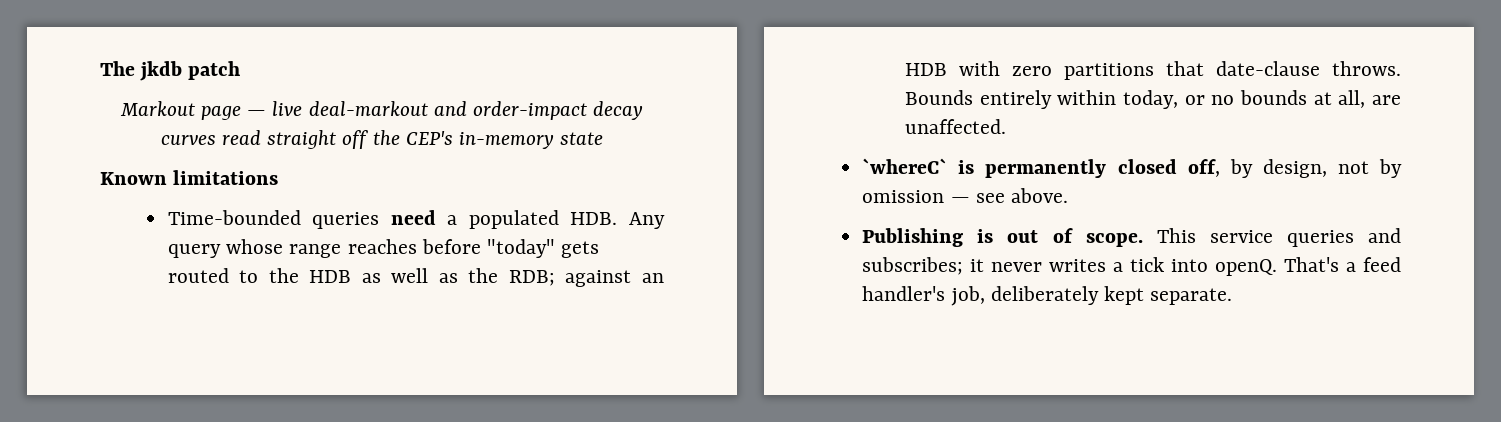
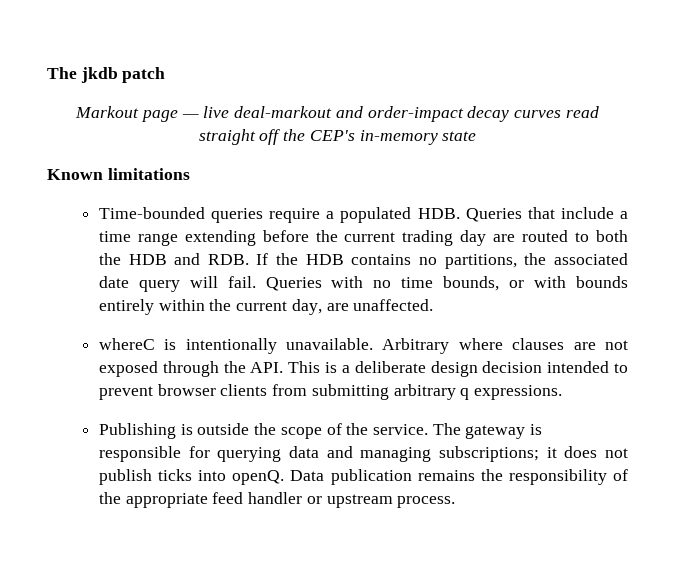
[390,210,436,225] need -> [269,208,321,223] require
[629,212,665,229] [167,239,600,258] Any query whose range reaches before "today" gets -> [465,207,628,222] [98,230,516,246] Queries that include a time range extending before the current trading day are
[268,268,664,287] [904,61,1401,80] [904,90,1401,109] [904,119,1006,134] [862,158,1402,178] [862,188,1068,203] [862,228,1401,247] [862,257,1402,276] [862,286,1233,306] the HDB as well as the RDB; against an HDB with zero partitions that date-clause throws. Bounds entirely within today, or no bounds at all, are unaffected. // `whereC` is permanently closed off, by design, not by omission — see above. // Publishing is out of scope. This service queries and subscribes; it never writes a tick into openQ. That's a feed handler's job, deliberately kept separate. -> [596,230,628,242] [98,253,628,269] [98,276,628,292] [98,299,434,315] [98,338,628,354] [98,361,628,377] [98,384,562,400] [98,423,543,439] [98,446,628,462] [98,469,628,485] [98,492,456,508] both the HDB and RDB. If the HDB contains no partitions, the associated date query will fail. Queries with no time bounds, or with bounds entirely within the current day, are unaffected. // whereC is intentionally unavailable. Arbitrary where clauses are not exposed through the API. This is a deliberate design decision intended to prevent browser clients from submitting arbitrary q expressions. // Publishing is outside the scope of the service. The gateway is responsible for querying data and managing subscriptions; it does not publish ticks into openQ. Data publication remains the responsibility of the appropriate feed handler or upstream process.

